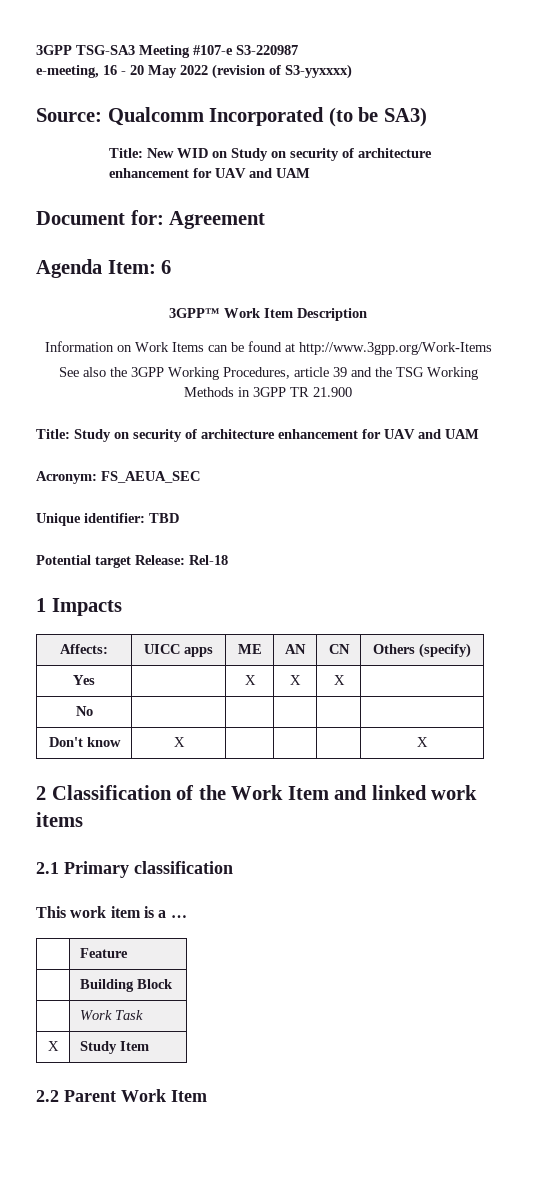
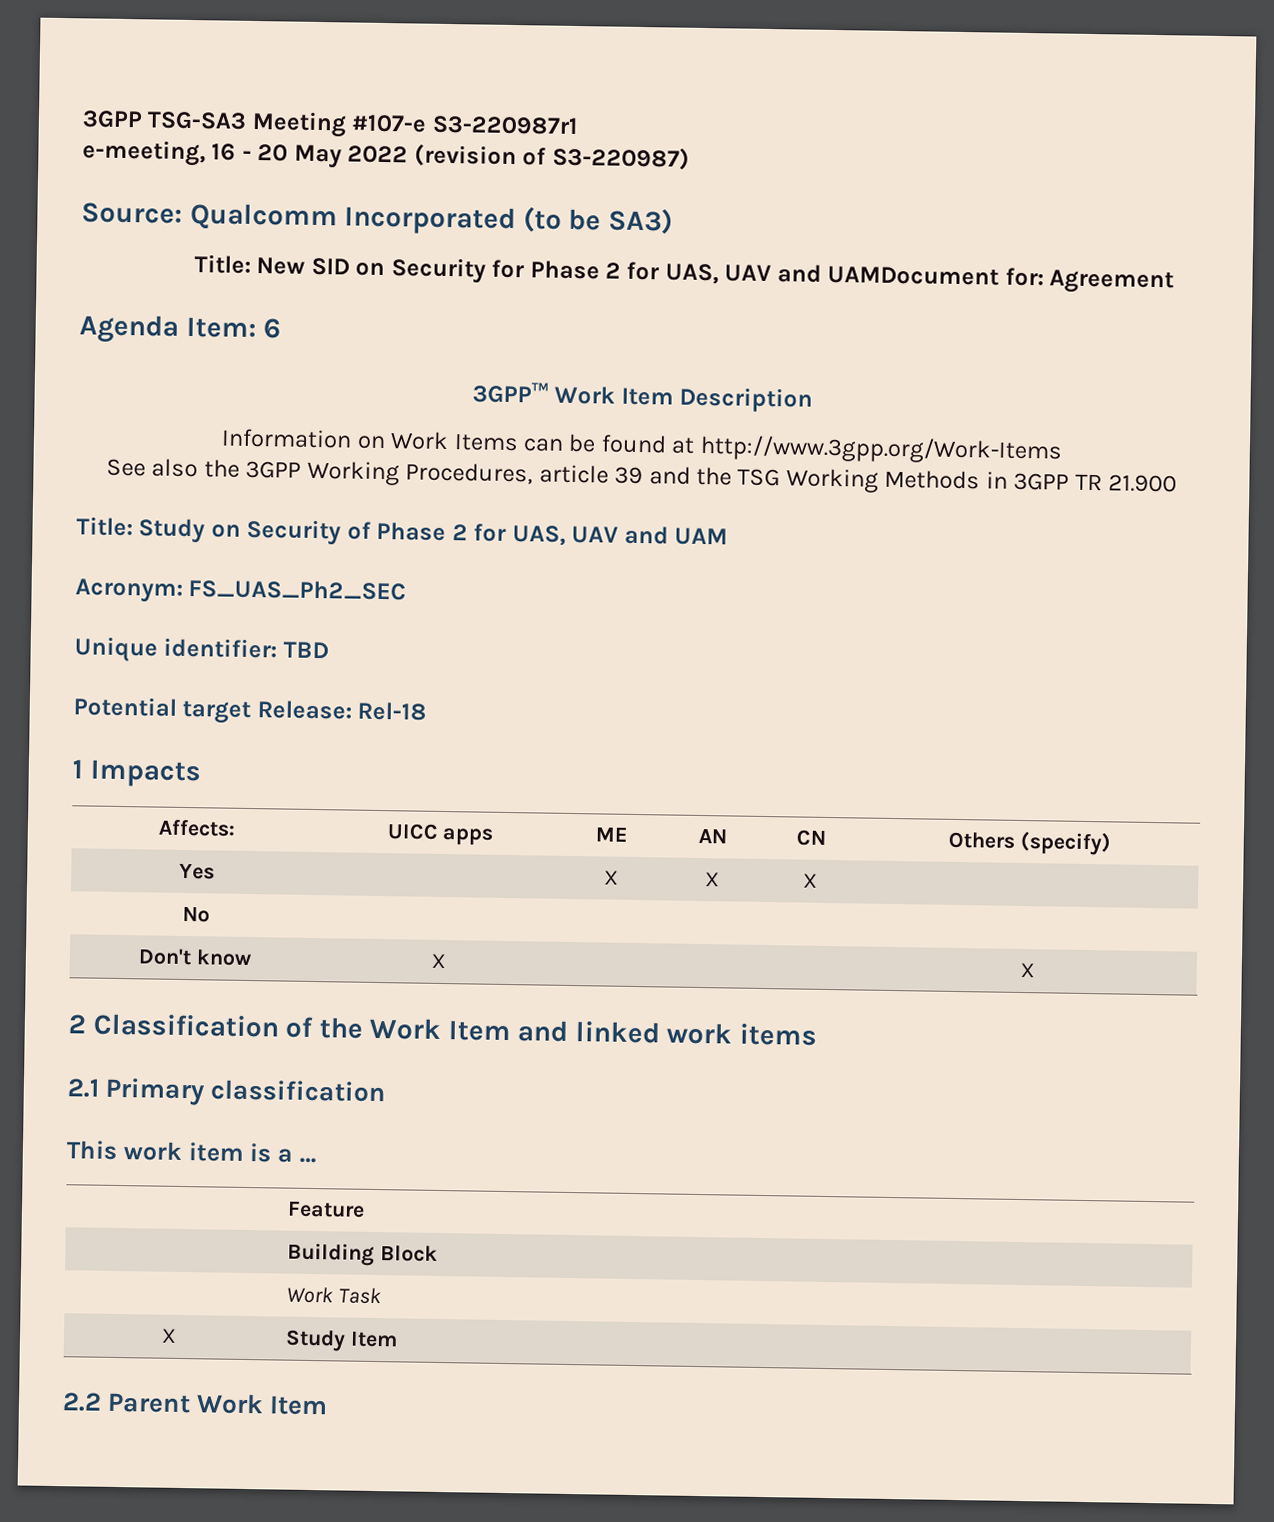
[236,45,298,55] S3-220987 -> [431,115,578,136] S3-220987r1
[285,64,352,79] S3-yyxxxx) -> [551,145,690,170] S3-220987)
[176,148,432,161] [108,168,310,178] [36,211,125,225] WID on Study on security of architecture enhancement for UAV and UAM // Document -> [310,257,1000,286] SID on Security for Phase 2 for UAS, UAV and UAMDocument
[133,429,381,442] security of architecture enhancement for -> [246,518,566,546] Security of Phase 2 for UAS,
[101,471,200,483] FS_AEUA_SEC -> [188,579,407,601] FS_UAS_Ph2_SEC

